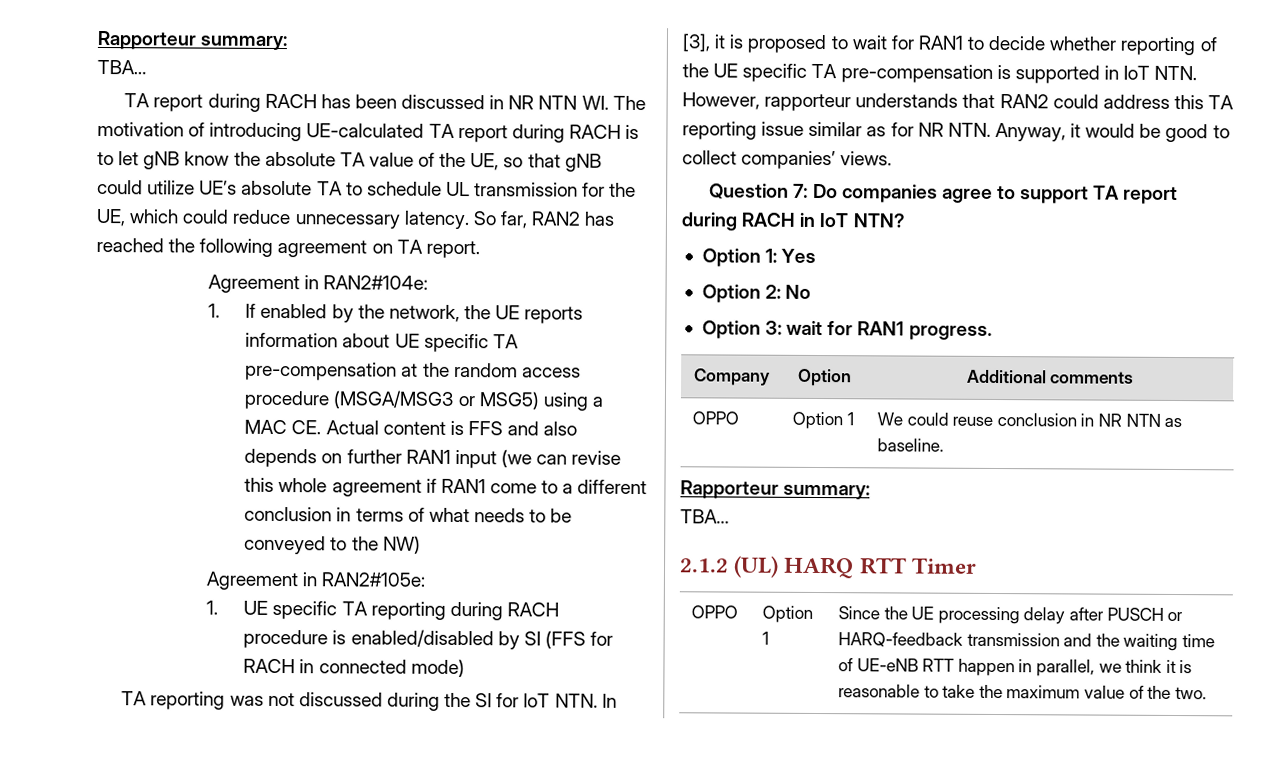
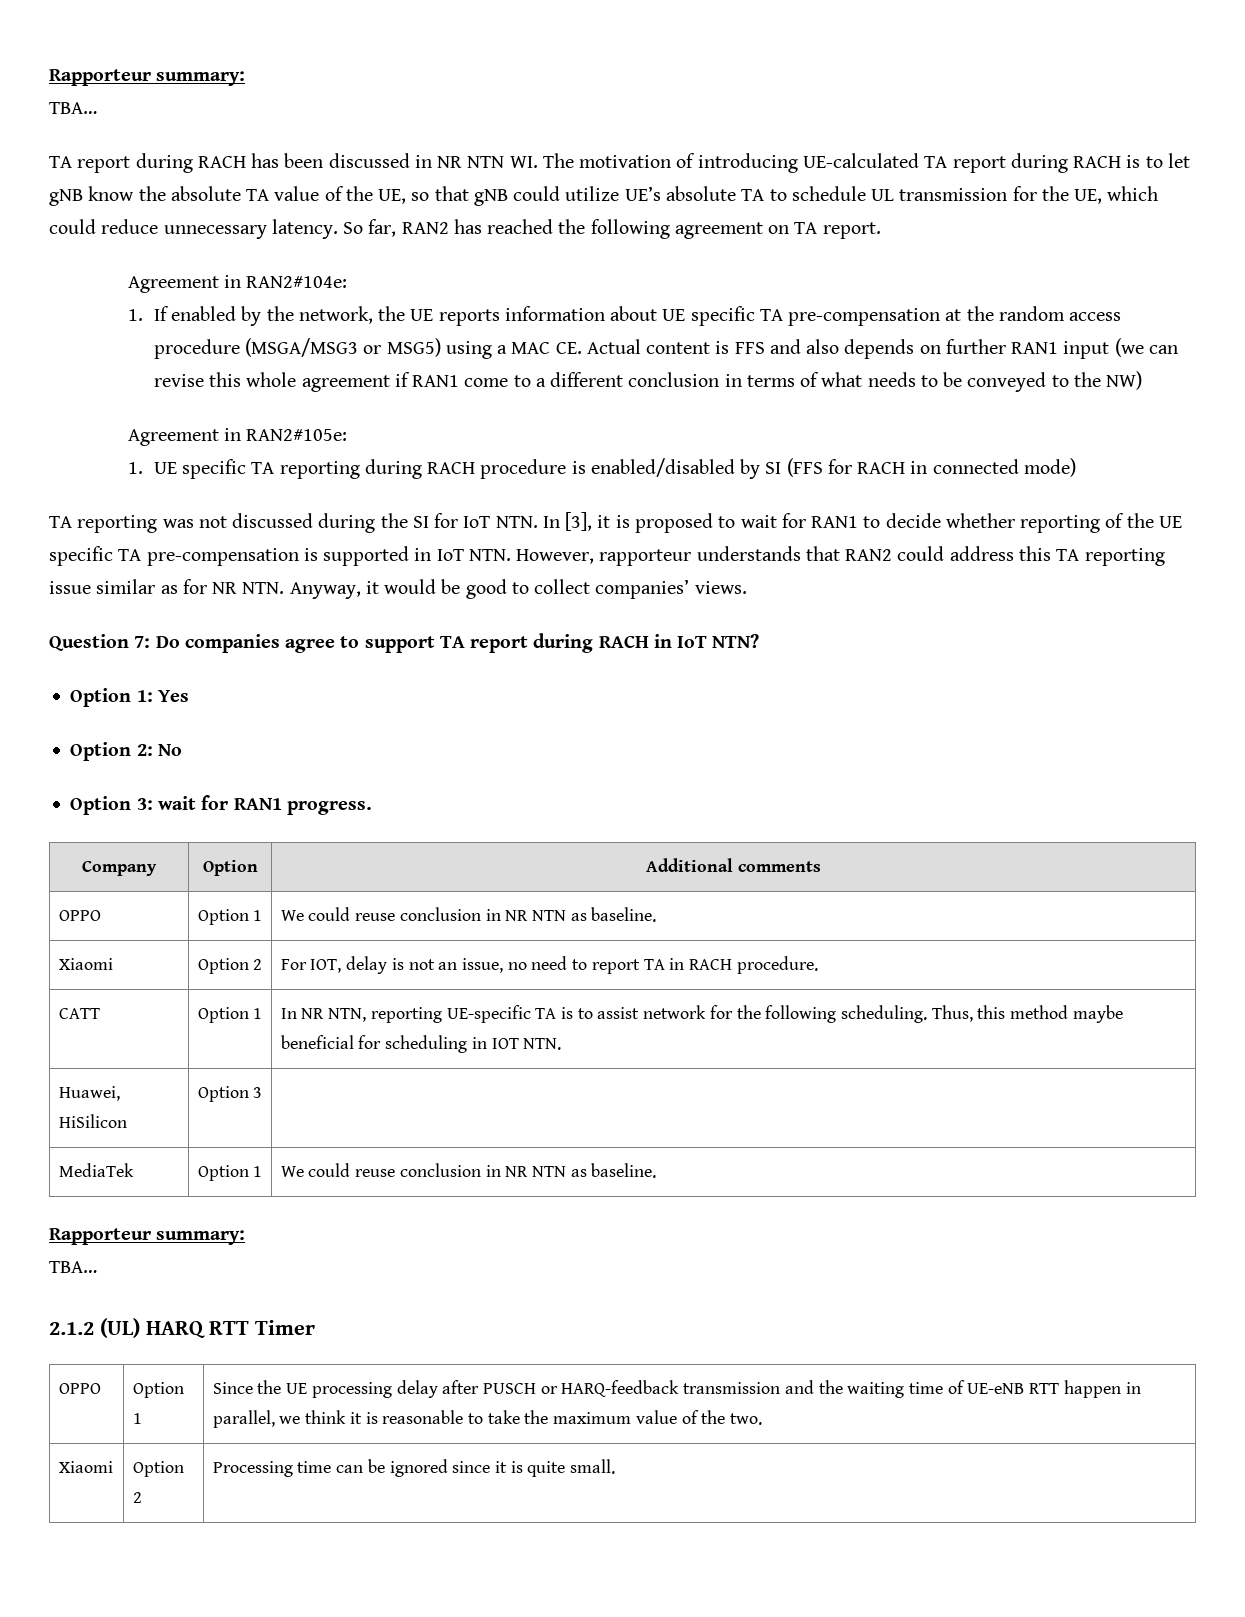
(945, 445) none -> [58,958,113,970] [197,958,263,974] [280,956,818,974] [58,1008,100,1019] [197,1007,263,1023] [280,1005,1123,1023] [280,1035,562,1053] [58,1086,120,1101] [58,1114,127,1128] [197,1086,263,1102] [58,1163,134,1177] [197,1165,263,1181] [280,1163,657,1178] // Xiaomi | Option 2 | For IOT, delay is not an issue, no need to report TA in RACH procedure. // CATT | Option 1 | In NR NTN, reporting UE-specific TA is to assist network for the following scheduling. Thus, this method maybe beneficial for scheduling in IOT NTN. // Huawei, HiSilicon | Option 3 | // MediaTek | Option 1 | We could reuse conclusion in NR NTN as baseline.
(1207, 693) none -> [58,1461,113,1473] [132,1461,184,1477] [132,1492,142,1503] [212,1459,616,1477] // Xiaomi | Option 2 | Processing time can be ignored since it is quite small.

